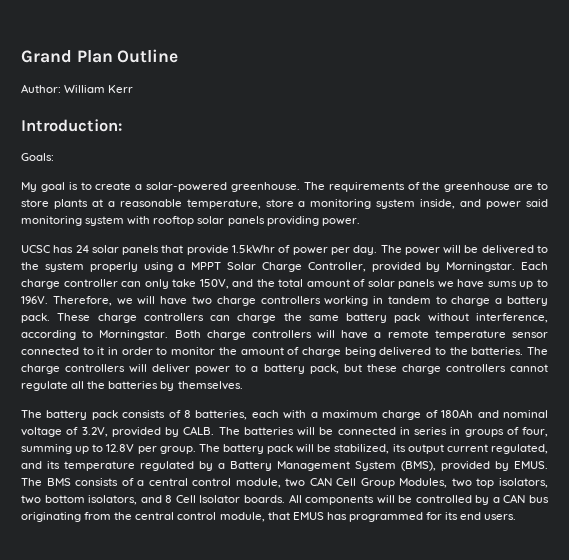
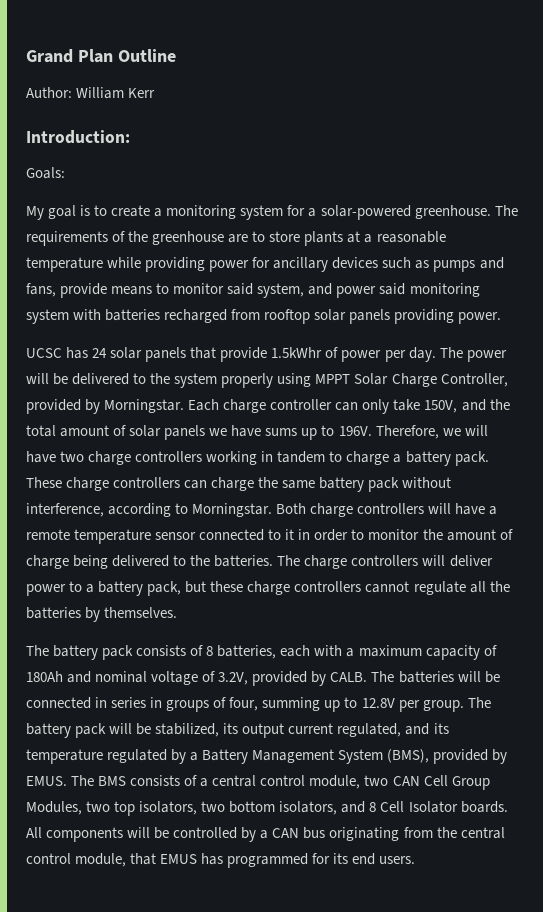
(143, 187) none -> [166,205,317,220] monitoring system for a
[186,199,456,209] temperature, store a monitoring system inside, -> [26,257,504,272] [26,283,305,298] temperature while providing power for ancillary devices such as pumps and fans, provide means to monitor said system,
(151, 220) none -> [105,309,261,323] batteries recharged from
[178,264,186,270] a -> (312, 380) none
[382,410,422,420] charge -> [425,645,480,660] capacity

